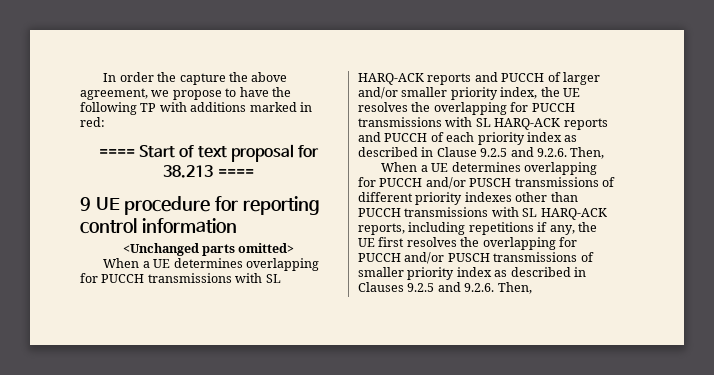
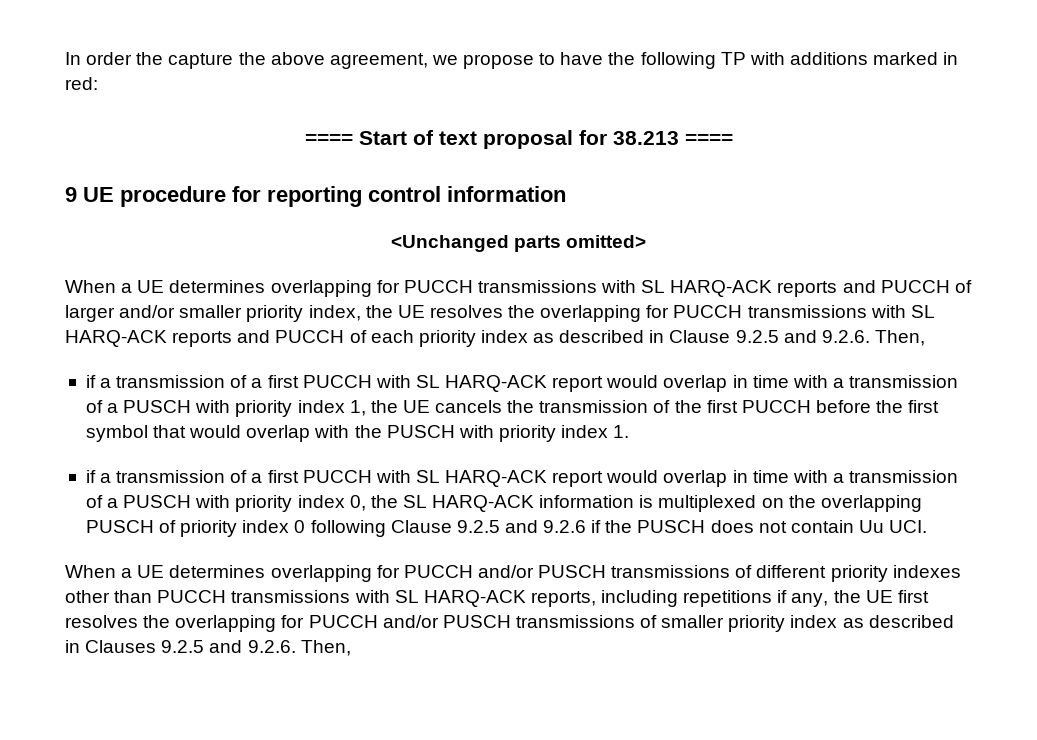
(605, 153) none -> [85,375,959,392] [85,400,940,417] [85,425,630,442] [85,470,959,487] [85,495,922,512] [85,520,928,537] // if a transmission of a first PUCCH with SL HARQ-ACK report would overlap in time with a transmission of a PUSCH with priority index 1, the UE cancels the transmission of the first PUCCH before the first symbol that would overlap with the PUSCH with priority index 1. // if a transmission of a first PUCCH with SL HARQ-ACK report would overlap in time with a transmission of a PUSCH with priority index 0, the SL HARQ-ACK information is multiplexed on the overlapping PUSCH of priority index 0 following Clause 9.2.5 and 9.2.6 if the PUSCH does not contain Uu UCI.

